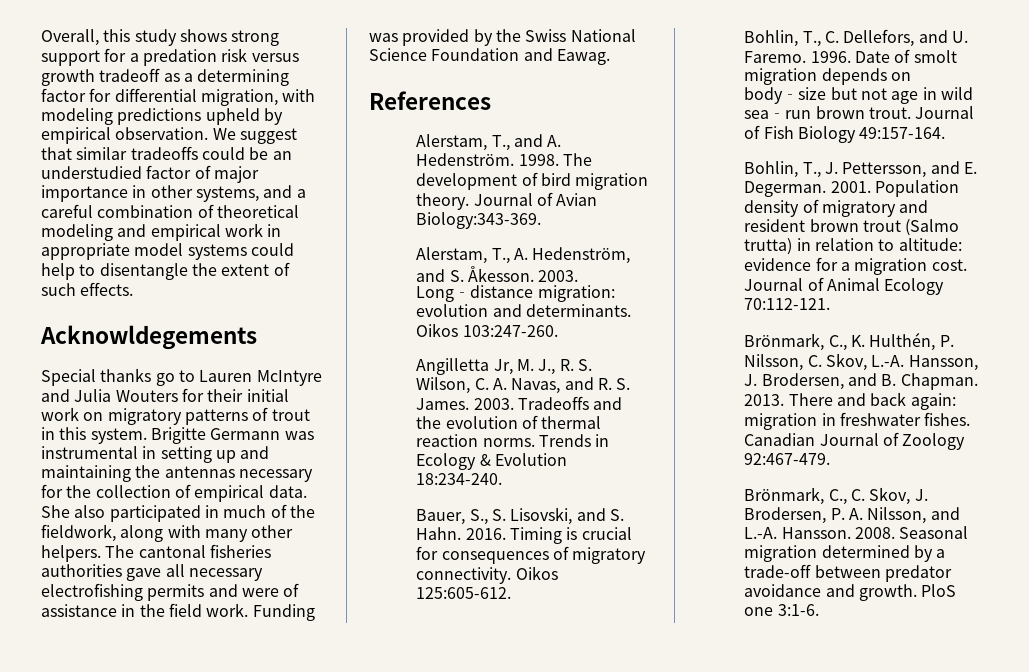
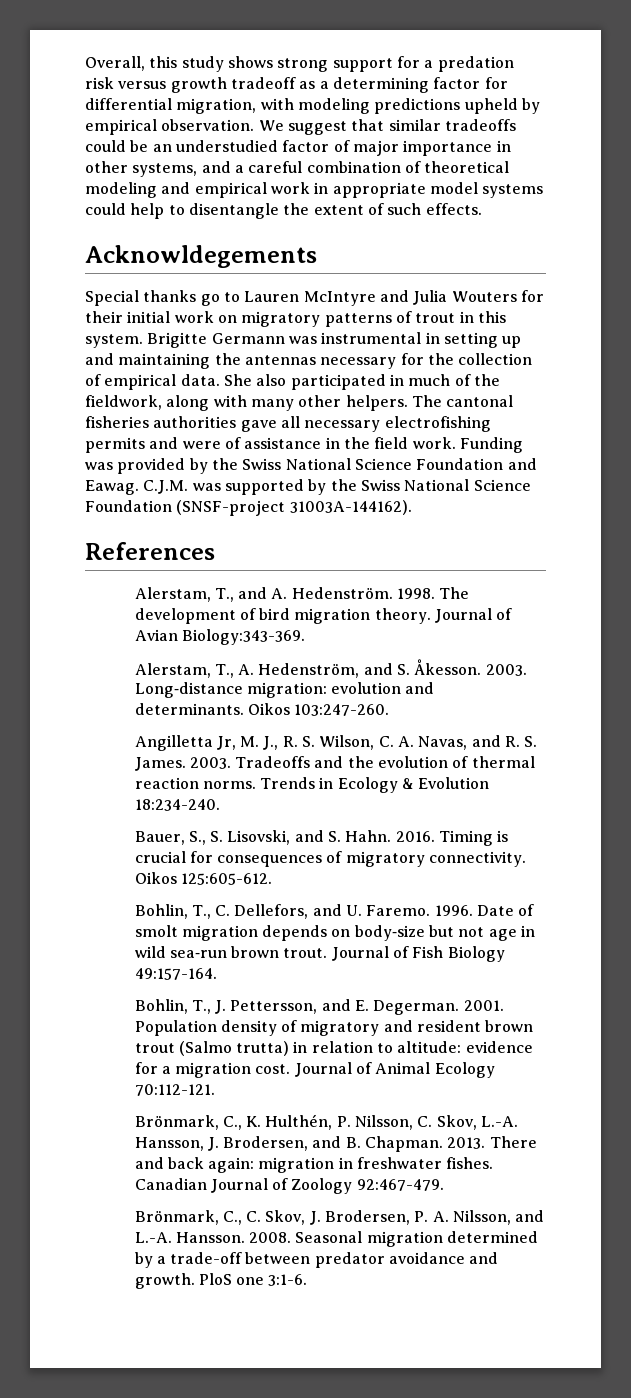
(610, 57) none -> [143,479,531,495] [85,500,412,516] C.J.M. was supported by the Swiss National Science Foundation (SNSF-project 31003A-144162).

